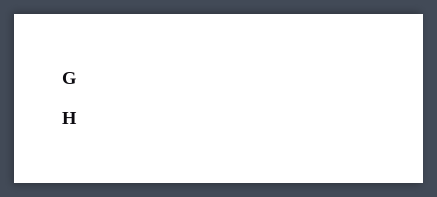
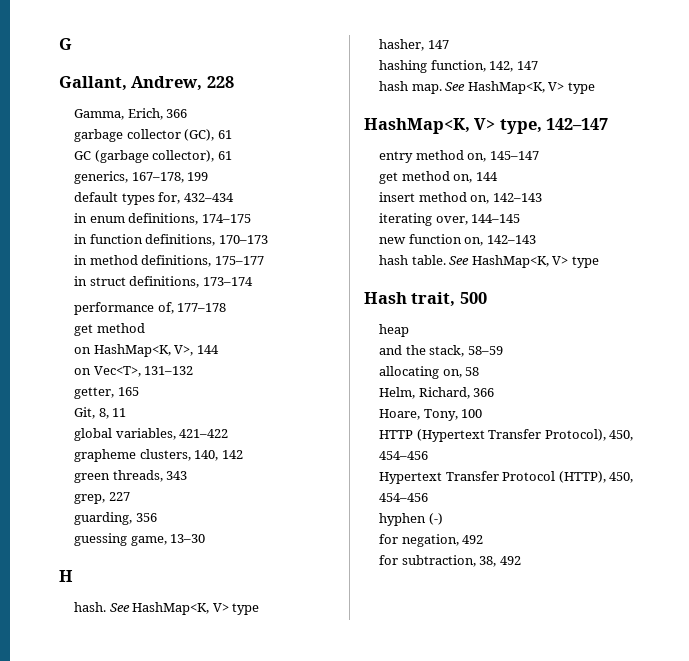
[62,112,77,124] H -> [59,76,234,91] [74,108,188,120] [74,129,232,142] [74,150,232,163] [74,171,209,184] [74,192,234,205] [74,213,251,225] [74,234,268,246] [74,255,264,267] [74,276,253,288] [74,302,227,315] [74,323,145,336] [74,344,219,357] [74,366,194,377] [74,387,139,399] [74,407,127,419] [74,428,229,441] [74,449,243,462] [74,470,188,483] [74,492,130,504] [74,512,157,525] [74,533,206,546] [59,570,73,582] [74,602,260,615] [379,39,449,51] [379,60,538,73] [379,81,595,94] [364,118,609,134] [379,150,539,163] [379,171,498,184] [379,192,542,204] [379,213,521,226] [379,234,536,246] [379,255,599,268] [364,292,487,307] [379,324,410,337] [379,345,503,357] [379,366,480,379] [379,387,495,399] [379,409,483,421] [379,429,634,442] [379,451,429,460] [379,471,634,484] [379,493,429,502] [379,513,443,526] [379,534,484,547] [379,555,521,567] Gallant, Andrew, 228 // Gamma, Erich, 366 // garbage collector (GC), 61 // GC (garbage collector), 61 // generics, 167–178, 199 // default types for, 432–434 // in enum definitions, 174–175 // in function definitions, 170–173 // in method definitions, 175–177 // in struct definitions, 173–174 // performance of, 177–178 // get method // on HashMap<K, V>, 144 // on Vec<T>, 131–132 // getter, 165 // Git, 8, 11 // global variables, 421–422 // grapheme clusters, 140, 142 // green threads, 343 // grep, 227 // guarding, 356 // guessing game, 13–30 // H // hash. See HashMap<K, V> type // hasher, 147 // hashing function, 142, 147 // hash map. See HashMap<K, V> type // HashMap<K, V> type, 142–147 // entry method on, 145–147 // get method on, 144 // insert method on, 142–143 // iterating over, 144–145 // new function on, 142–143 // hash table. See HashMap<K, V> type // Hash trait, 500 // heap // and the stack, 58–59 // allocating on, 58 // Helm, Richard, 366 // Hoare, Tony, 100 // HTTP (Hypertext Transfer Protocol), 450, 454–456 // Hypertext Transfer Protocol (HTTP), 450, 454–456 // hyphen (-) // for negation, 492 // for subtraction, 38, 492

